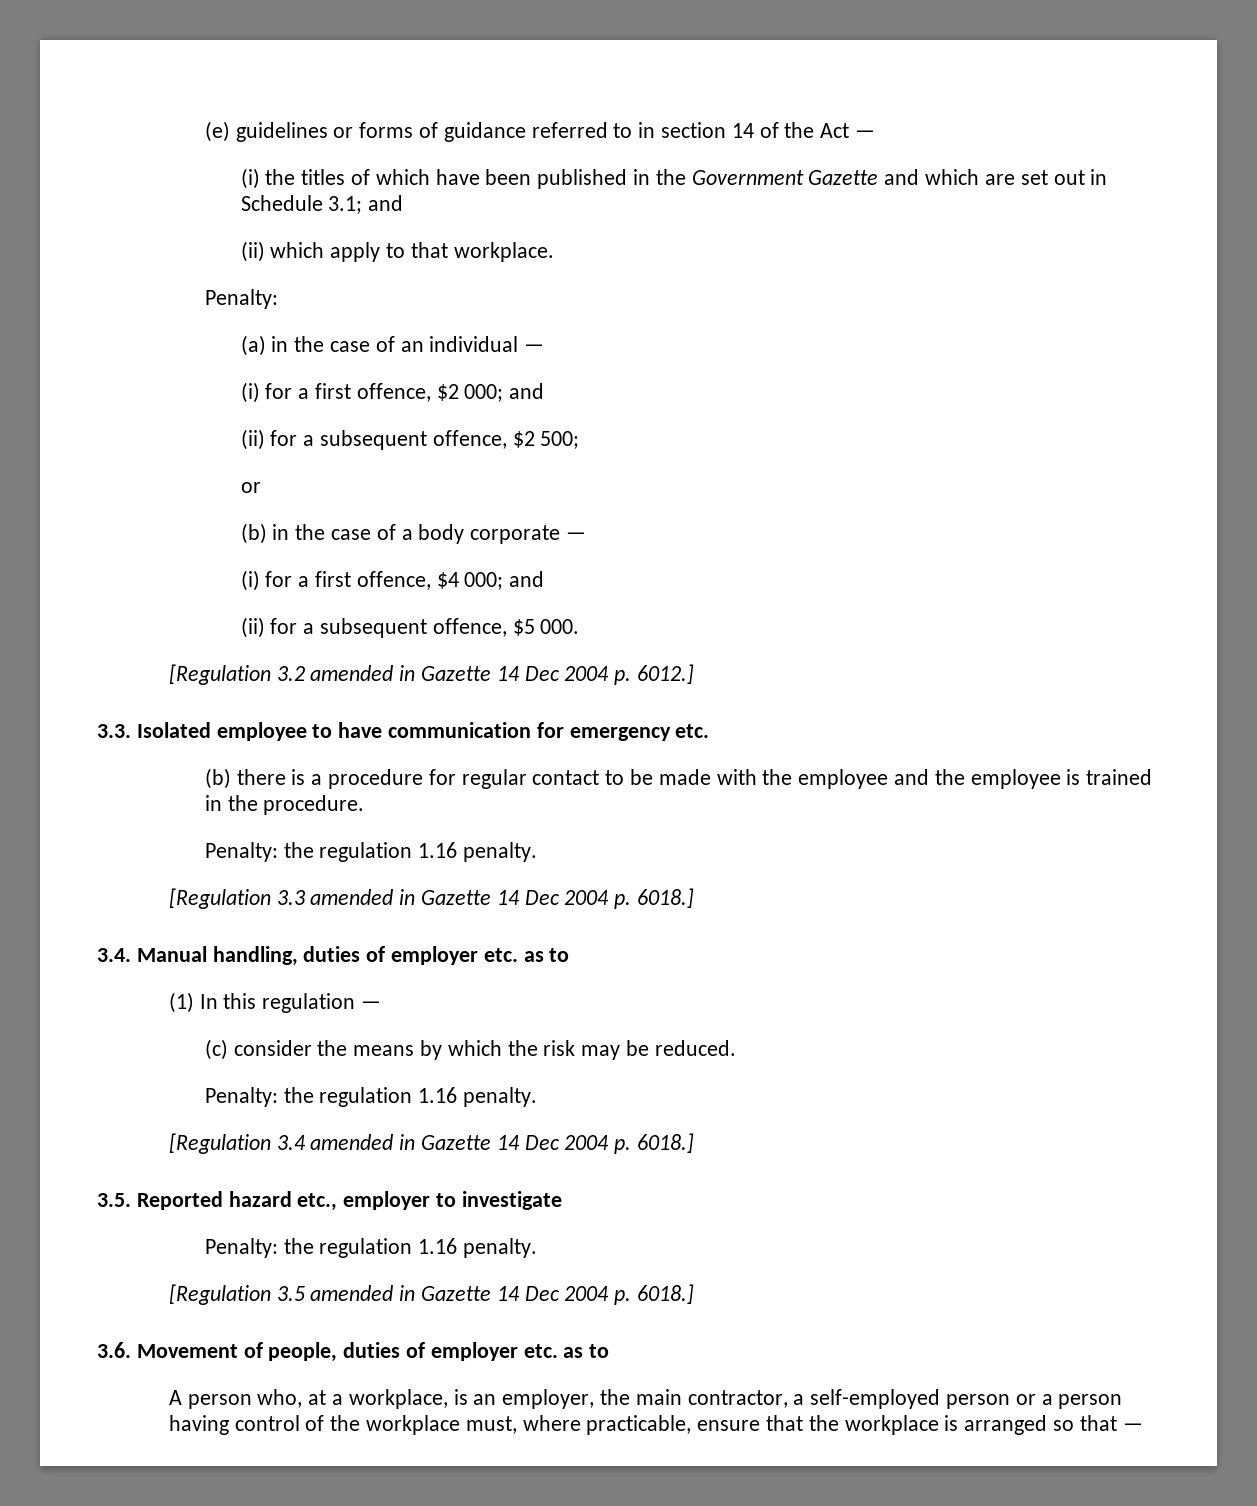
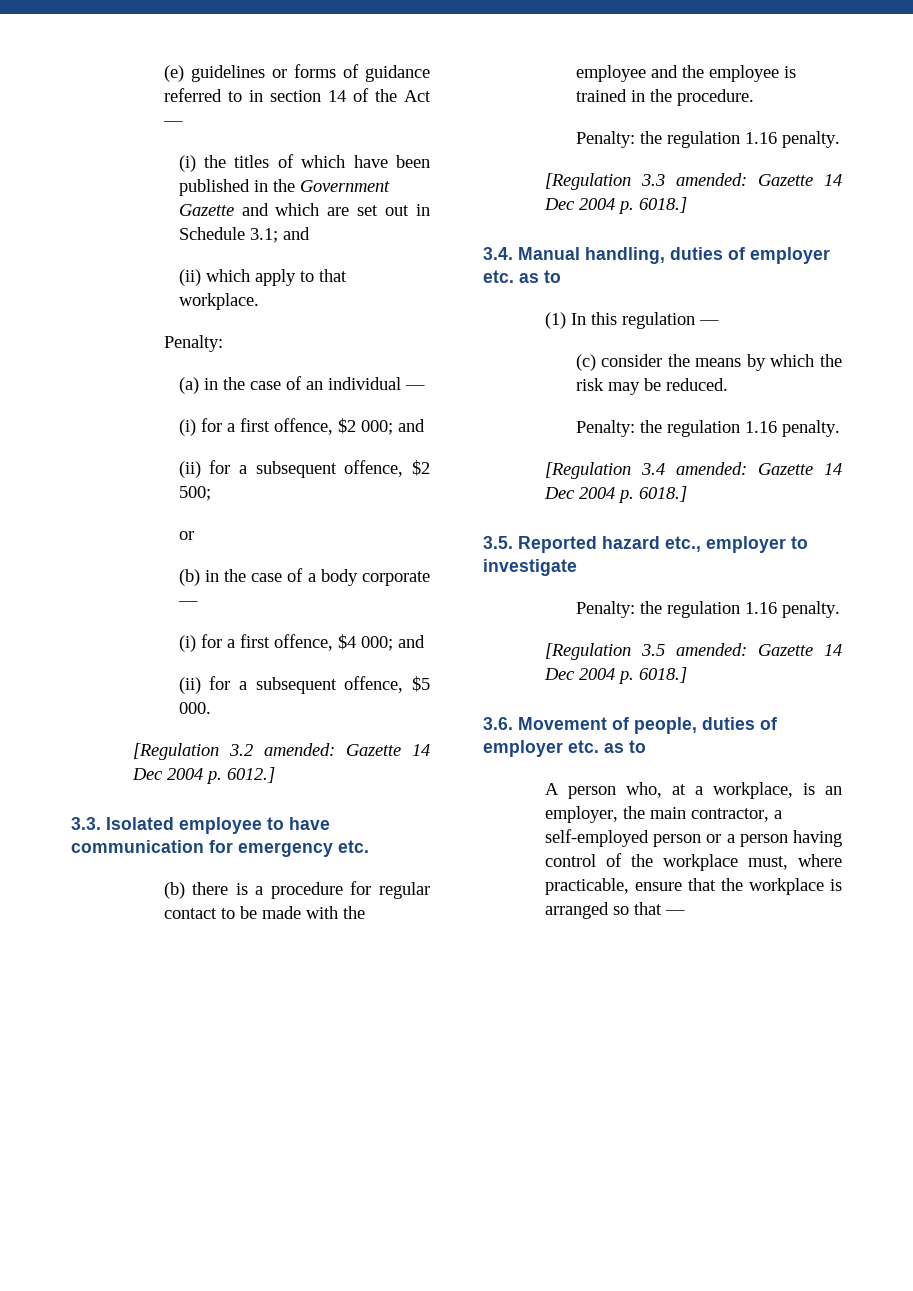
[310,665,416,681] amended in -> [263,743,335,756] amended:
[310,889,416,905] amended in -> [675,173,747,186] amended:
[310,1134,416,1150] amended in -> [675,462,747,475] amended:
[310,1285,416,1301] amended in -> [675,643,747,656] amended:

